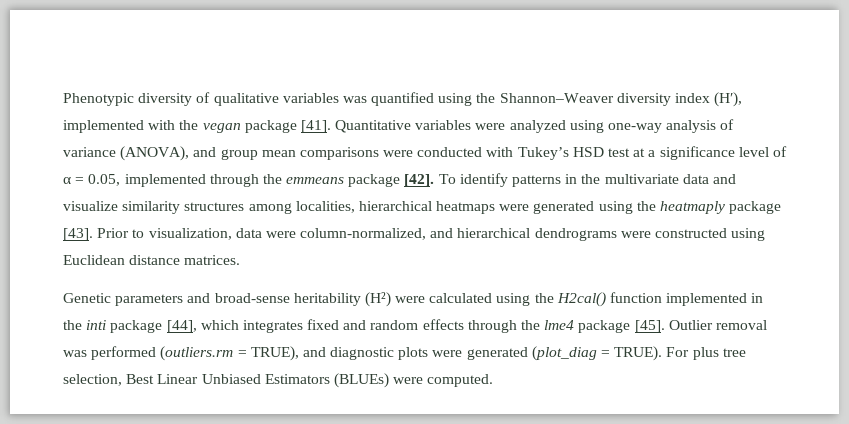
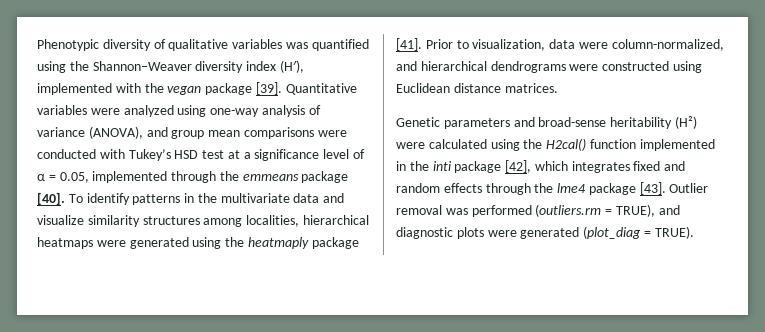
[300,120,331,133] [41]. -> [255,82,282,95] [39].
[404,174,435,187] [42]. -> [37,192,65,205] [40].
[63,228,93,241] [43]. -> [396,38,422,51] [41].
[166,320,197,333] [44], -> [505,160,532,173] [42],
[634,320,665,333] [45]. -> [639,182,666,195] [43].
[666,347,746,360] [63,373,494,388] For plus tree selection, Best Linear Unbiased Estimators (BLUEs) were computed. -> (694, 232) none

